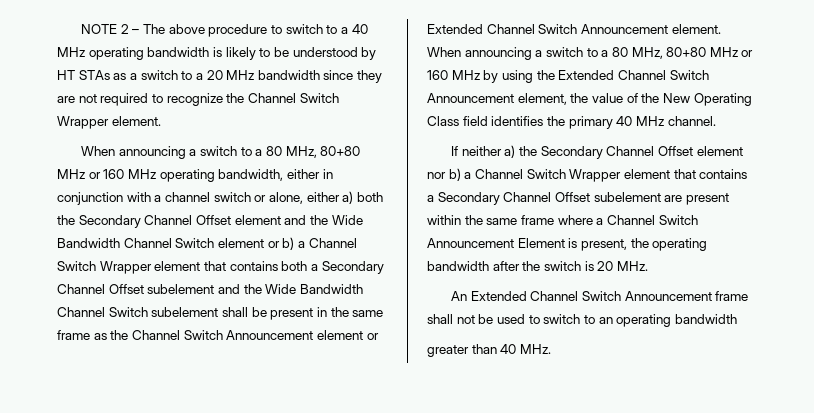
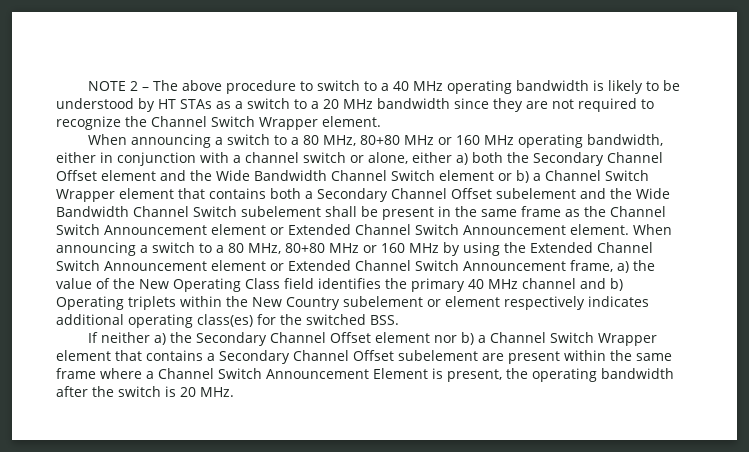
[517,93,567,105] element, -> [211,260,629,273] element or Extended Channel Switch Announcement frame, a)
[667,116,716,126] channel. -> [522,278,623,291] [56,296,649,310] [56,314,399,328] channel and b) Operating triplets within the New Country subelement or element respectively indicates additional operating class(es) for the switched BSS.
[451,291,749,301] [427,314,737,327] [427,344,551,357] // An Extended Channel Switch Announcement frame shall not be used to switch to an operating bandwidth // greater than 40 MHz. -> (234, 392) none

